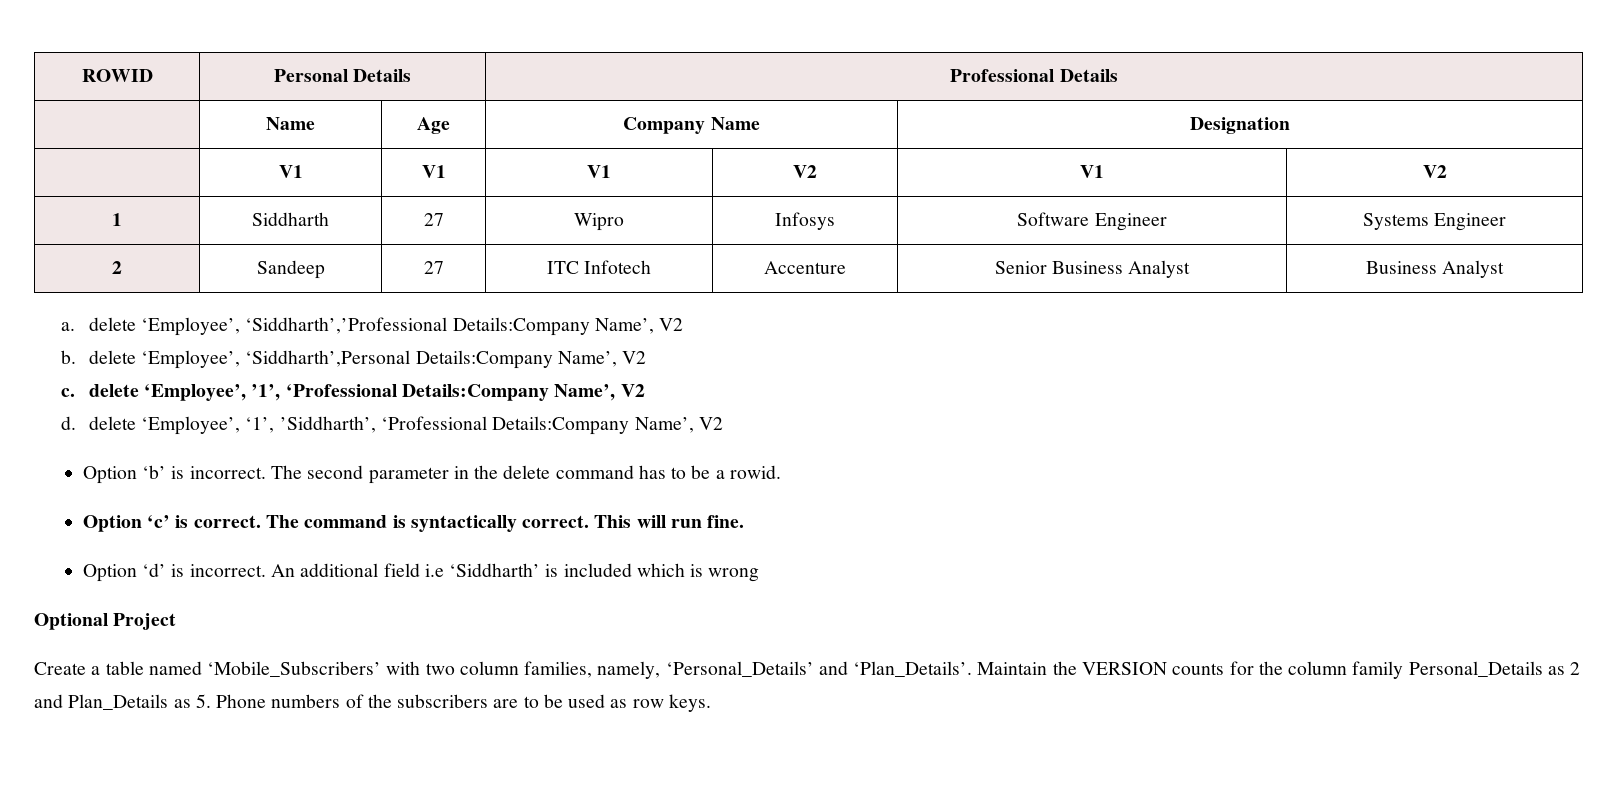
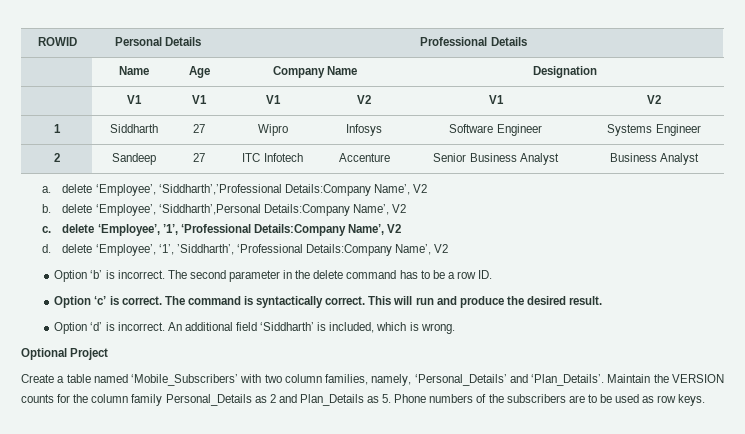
[729,465,781,479] rowid. -> [456,270,493,279] row ID.
[707,515,745,528] fine. -> [436,296,603,308] and produce the desired result.
[424,564,444,577] i.e -> (257, 326) none
[563,563,632,577] included -> [329,322,375,333] included,
[708,568,760,582] wrong -> [420,323,455,334] wrong.

